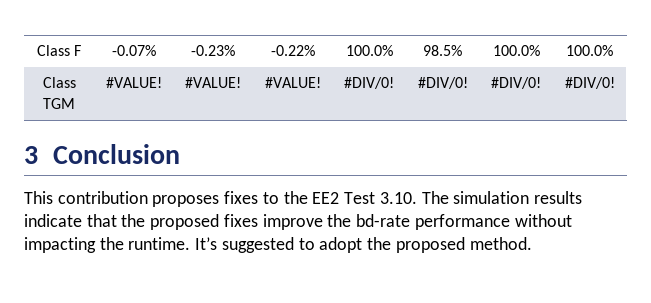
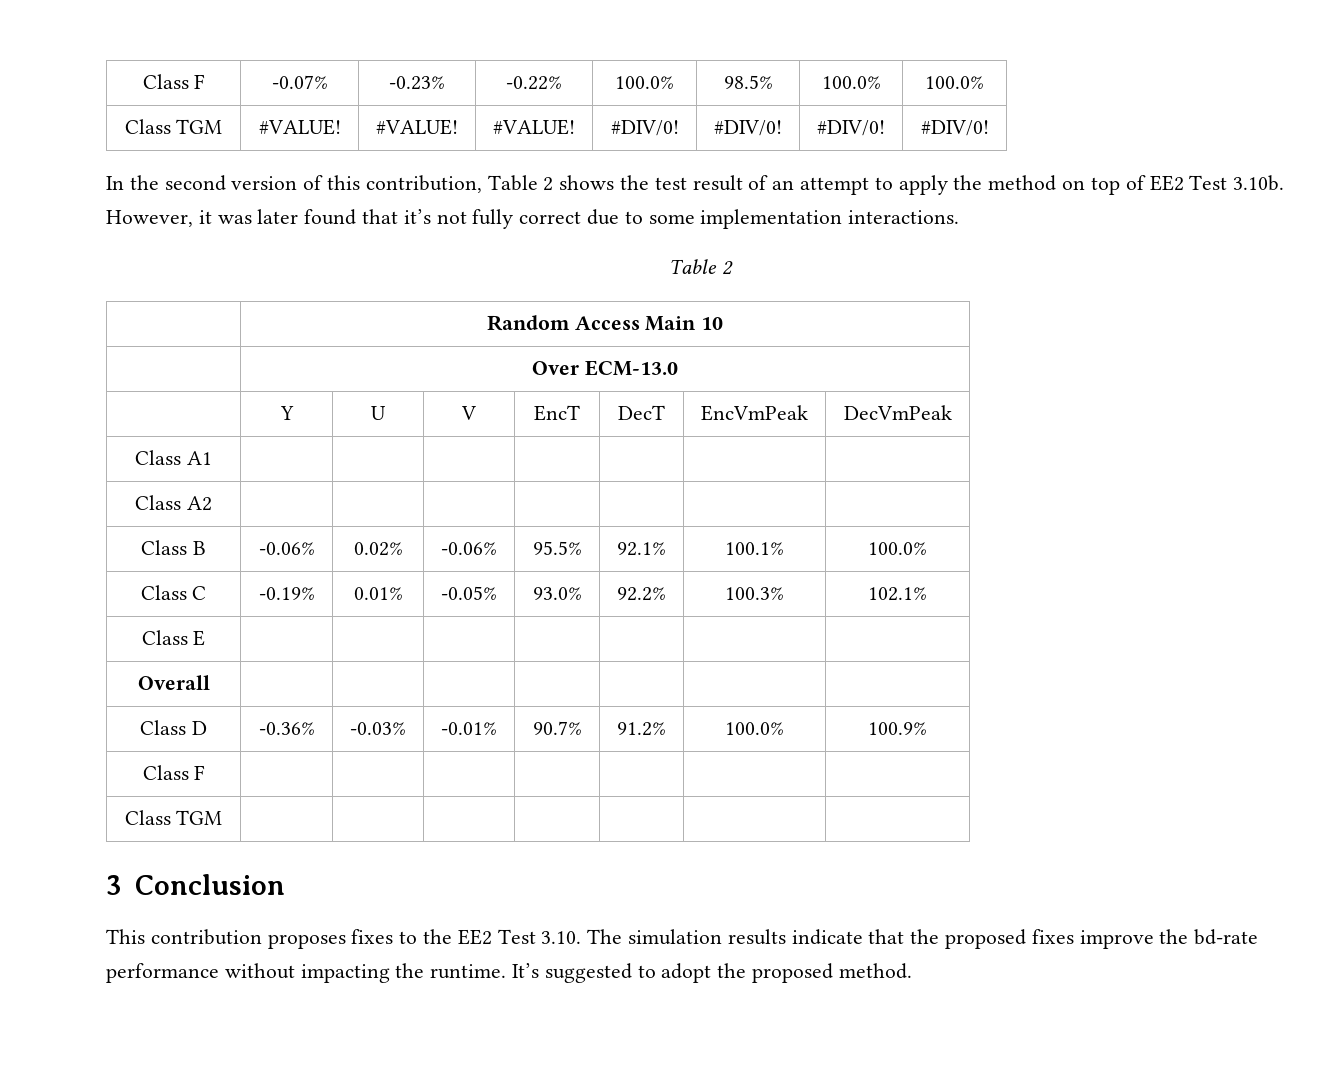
(615, 83) none -> [106,175,1285,195] [106,209,960,229] [669,259,733,275] [486,315,724,331] [532,360,678,376] [279,406,294,420] [371,406,386,420] [461,406,476,420] [534,405,580,421] [618,405,665,420] [701,405,808,421] [843,405,952,420] [135,450,212,465] [135,495,212,511] [141,540,206,555] [258,542,315,555] [353,542,403,556] [441,542,497,555] [532,541,582,555] [617,542,666,556] [725,542,784,555] [868,542,927,555] [140,585,207,600] [258,587,315,600] [353,587,403,600] [441,586,497,600] [532,587,582,600] [617,587,666,601] [725,587,784,600] [868,587,927,601] [141,630,206,646] [137,675,210,690] [140,720,207,735] [258,722,315,735] [350,722,406,735] [441,722,497,735] [532,721,582,735] [617,722,666,736] [725,722,784,735] [868,722,927,735] [142,765,206,780] [124,810,223,825] // In the second version of this contribution, Table 2 shows the test result of an attempt to apply the method on top of EE2 Test 3.10b. However, it was later found that it’s not fully correct due to some implementation interactions. // Table 2 // | Random Access Main 10 // | Over ECM-13.0 // | Y | U | V | EncT | DecT | EncVmPeak | DecVmPeak // Class A1 | | | | | | | // Class A2 | | | | | | | // Class B | -0.06% | 0.02% | -0.06% | 95.5% | 92.1% | 100.1% | 100.0% // Class C | -0.19% | 0.01% | -0.05% | 93.0% | 92.2% | 100.3% | 102.1% // Class E | | | | | | | // Overall | | | | | | | // Class D | -0.36% | -0.03% | -0.01% | 90.7% | 91.2% | 100.0% | 100.9% // Class F | | | | | | | // Class TGM | | | | | | |

